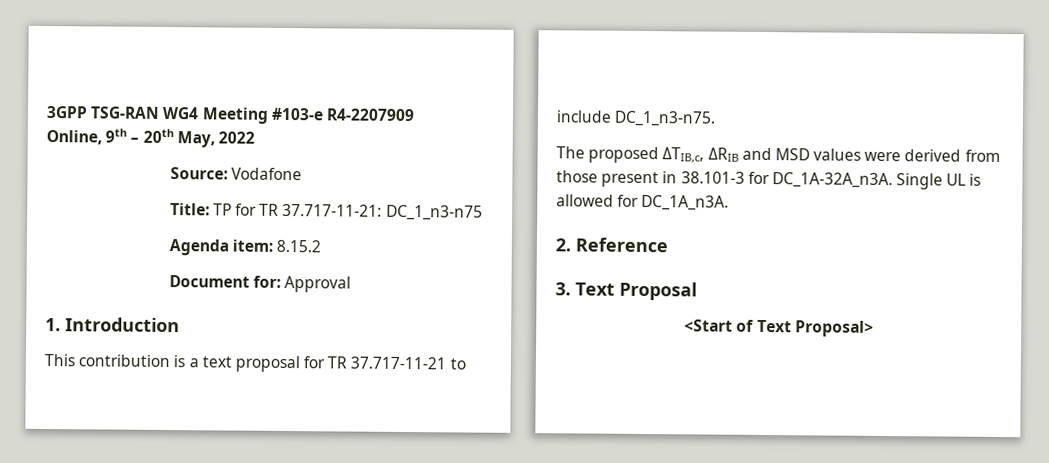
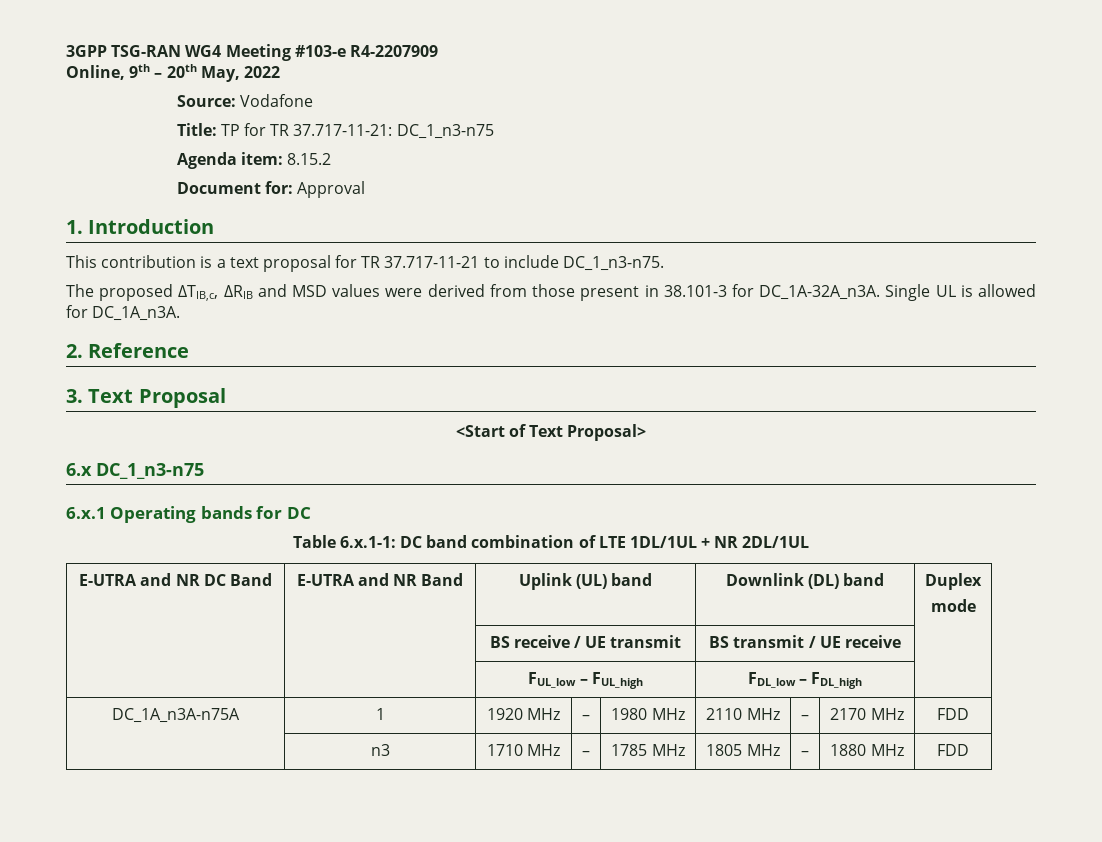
(874, 328) none -> [66,463,204,479] [66,506,311,523] [292,535,810,548] [79,573,272,586] [296,573,464,586] [518,573,653,590] [725,573,885,589] [925,573,982,590] [930,599,976,612] [489,635,682,648] [709,635,901,648] [528,672,643,689] [747,672,863,689] [112,708,240,723] [375,708,385,720] [486,708,561,720] [582,715,590,720] [611,708,685,720] [706,708,780,720] [801,715,809,720] [830,708,904,720] [937,708,969,720] [370,744,390,756] [486,744,561,756] [582,751,590,756] [611,744,685,756] [706,744,780,756] [801,751,809,756] [830,744,904,756] [937,744,969,756] // 6.x DC_1_n3-n75 // 6.x.1 Operating bands for DC // Table 6.x.1-1: DC band combination of LTE 1DL/1UL + NR 2DL/1UL // E-UTRA and NR DC Band | E-UTRA and NR Band | Uplink (UL) band | Downlink (DL) band | Duplex // mode // | | BS receive / UE transmit | BS transmit / UE receive | // | | FUL_low – FUL_high | FDL_low – FDL_high | // DC_1A_n3A-n75A | 1 | 1920 MHz | – | 1980 MHz | 2110 MHz | – | 2170 MHz | FDD // | n3 | 1710 MHz | – | 1785 MHz | 1805 MHz | – | 1880 MHz | FDD

